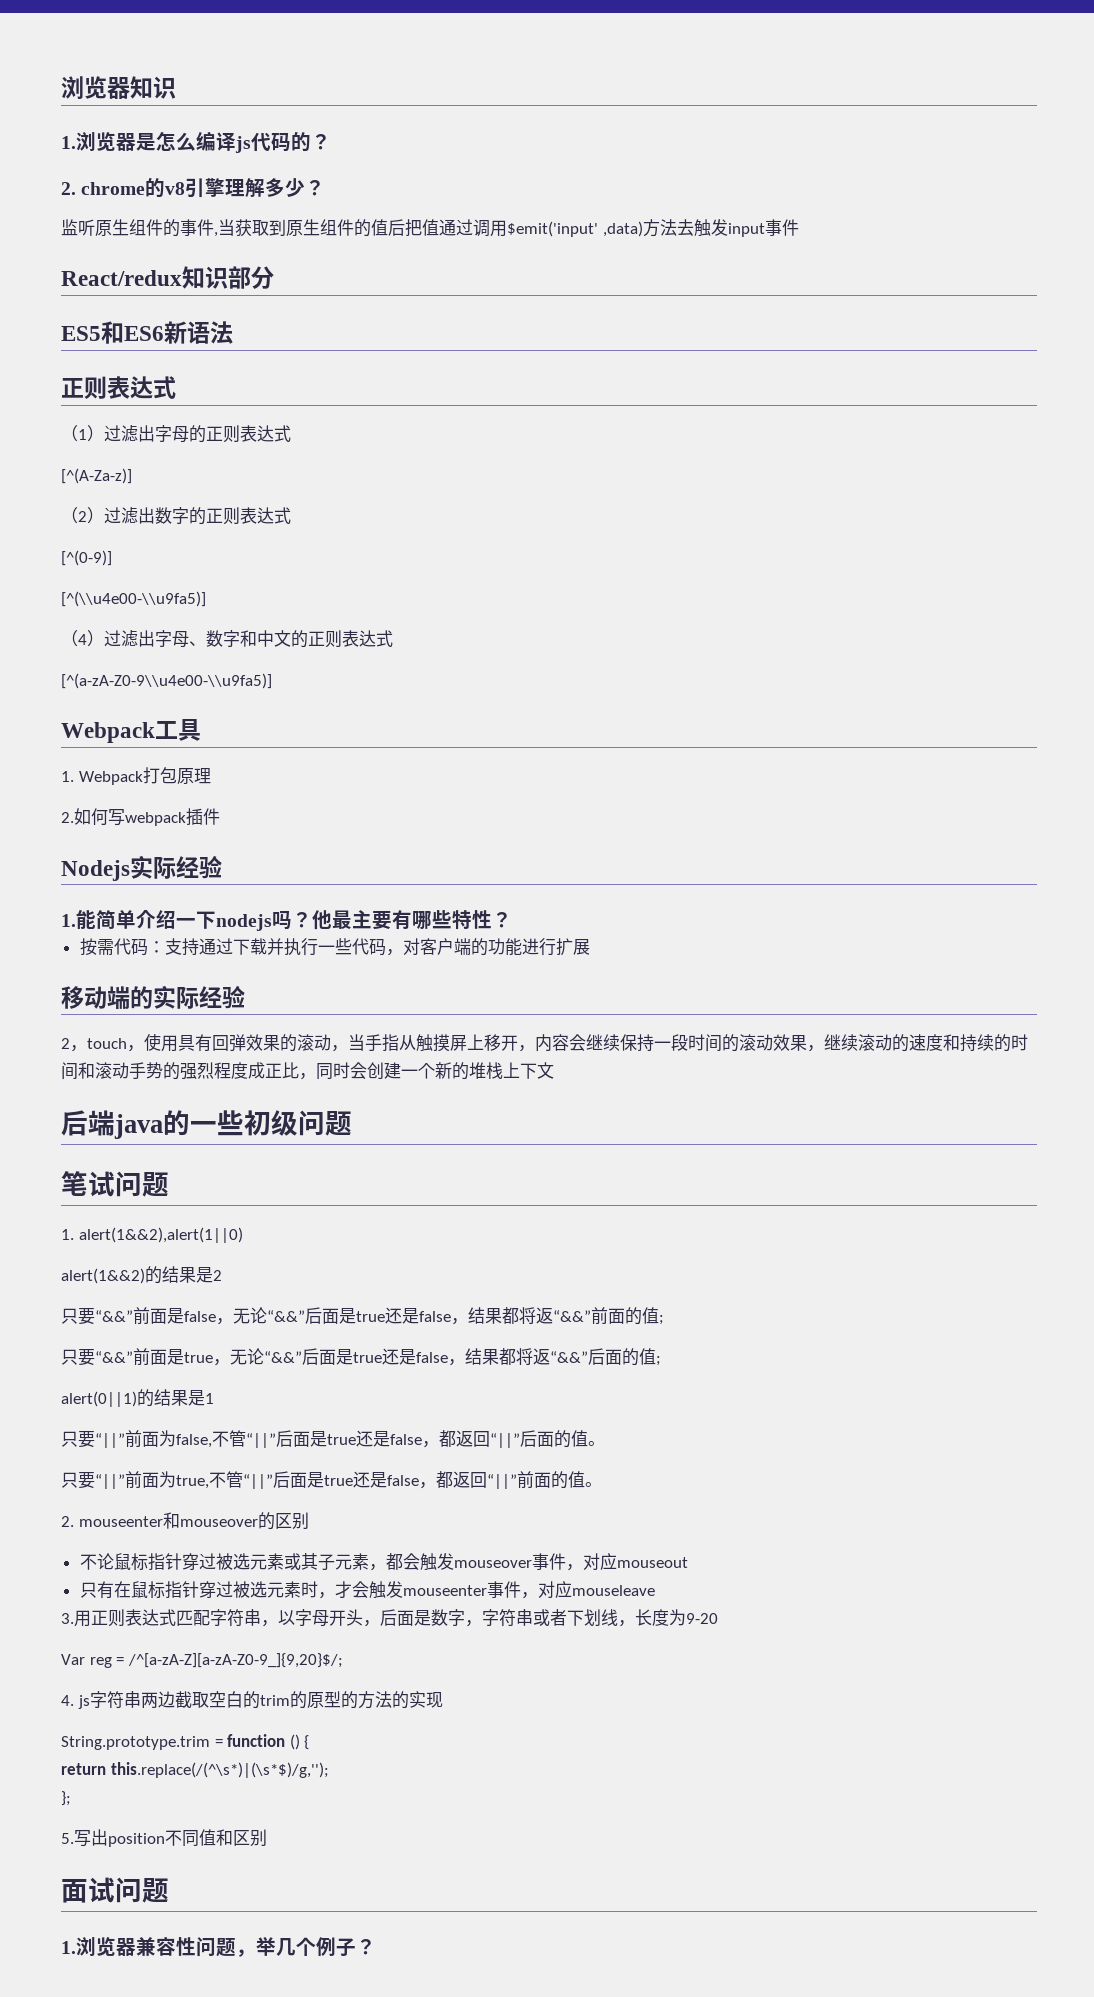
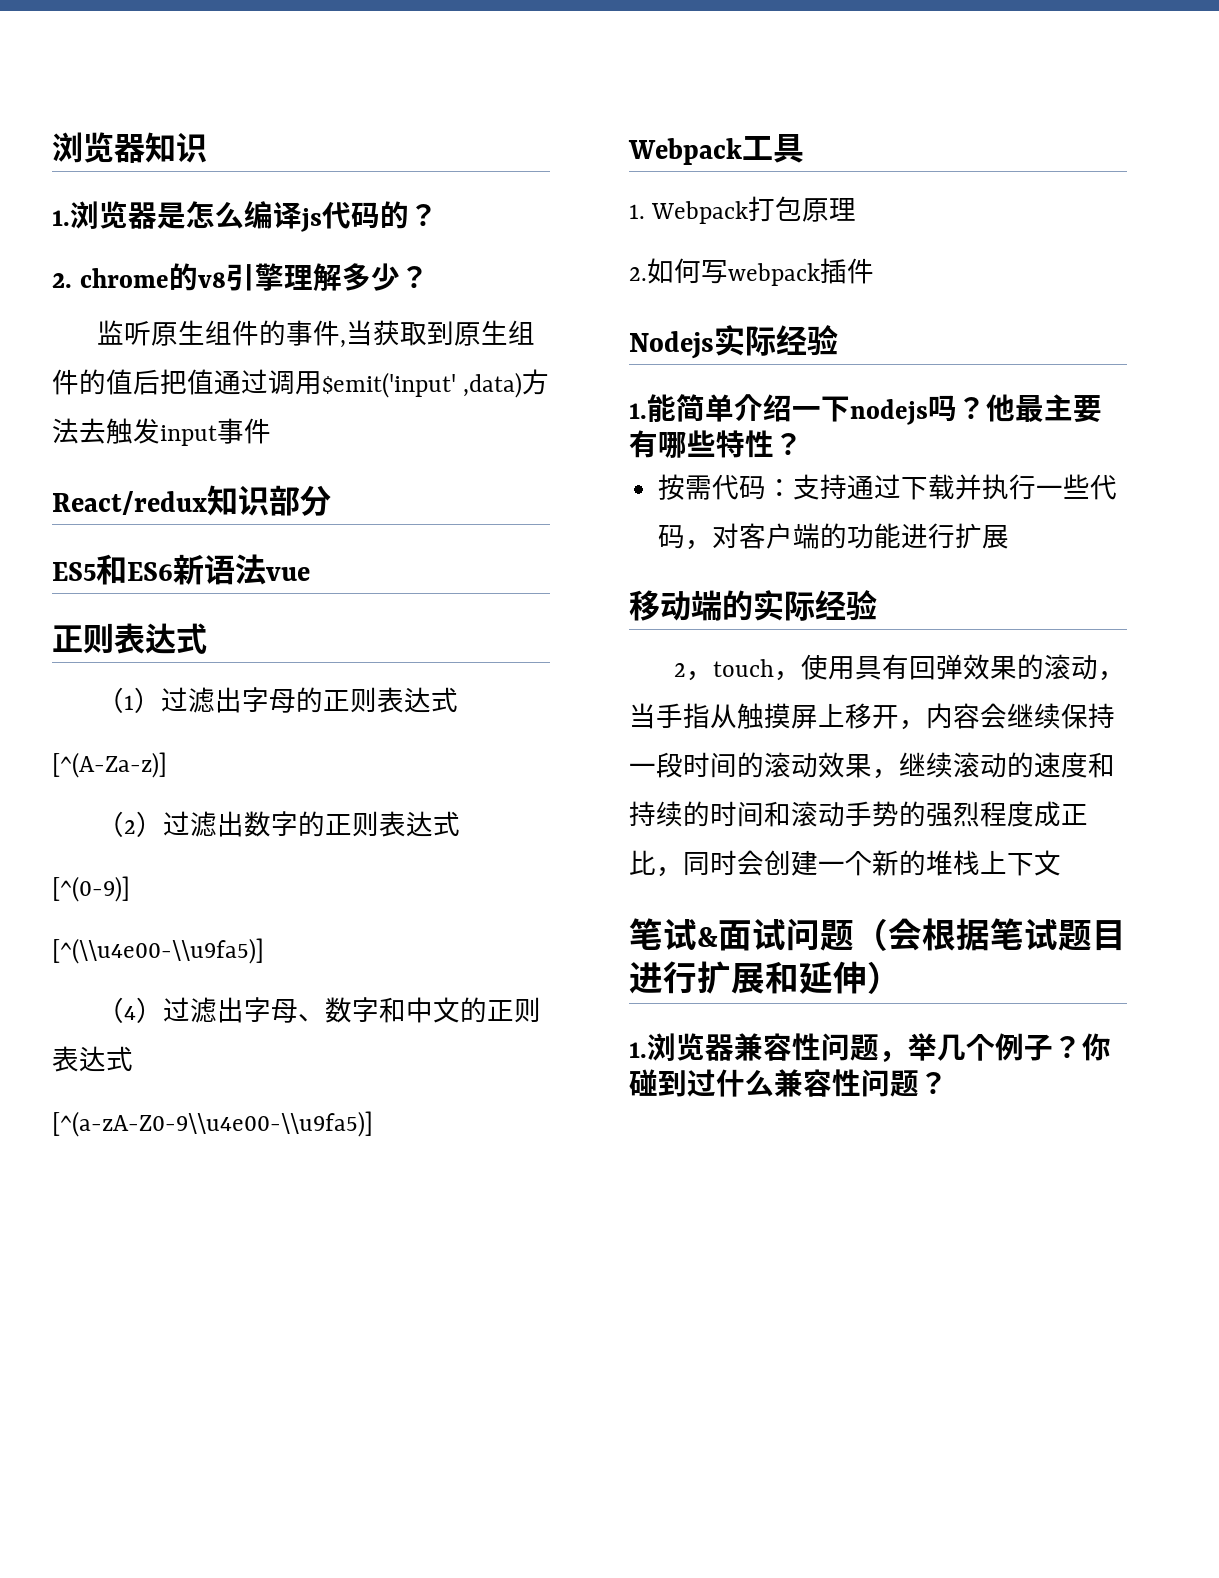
(233, 332) none -> [266,567,310,581] vue
[61,1110,352,1139] [61,1171,169,1197] [61,1227,243,1243] [61,1266,222,1284] [61,1307,664,1325] [61,1348,661,1366] [61,1389,214,1407] [61,1430,605,1448] [61,1471,602,1489] [61,1512,309,1530] [79,1553,688,1571] [79,1581,655,1599] [61,1609,718,1627] [61,1653,343,1668] [61,1691,443,1709] [61,1734,310,1750] [61,1762,329,1778] [61,1791,71,1806] [61,1829,267,1847] [61,1877,169,1903] 后端java的一些初级问题 // 笔试问题 // 1. alert(1&&2),alert(1||0) // alert(1&&2)的结果是2 // 只要“&&”前面是false，无论“&&”后面是true还是false，结果都将返“&&”前面的值; // 只要“&&”前面是true，无论“&&”后面是true还是false，结果都将返“&&”后面的值; // alert(0||1)的结果是1 // 只要“||”前面为false,不管“||”后面是true还是false，都返回“||”后面的值。 // 只要“||”前面为true,不管“||”后面是true还是false，都返回“||”前面的值。 // 2. mouseenter和mouseover的区别 // 不论鼠标指针穿过被选元素或其子元素，都会触发mouseover事件，对应mouseout // 只有在鼠标指针穿过被选元素时，才会触发mouseenter事件，对应mouseleave // 3.用正则表达式匹配字符串，以字母开头，后面是数字，字符串或者下划线，长度为9-20 // Var reg = /^[a-zA-Z][a-zA-Z0-9_]{9,20}$/; // 4. js字符串两边截取空白的trim的原型的方法的实现 // String.prototype.trim = function () { // return this.replace(/(^\s*)|(\s*$)/g,''); // }; // 5.写出position不同值和区别 // 面试问题 -> [629,918,1126,951] [629,961,901,994] 笔试&面试问题（会根据笔试题目进行扩展和延伸）
(376, 1947) none -> [1082,1033,1111,1061] [629,1069,948,1097] 你碰到过什么兼容性问题？

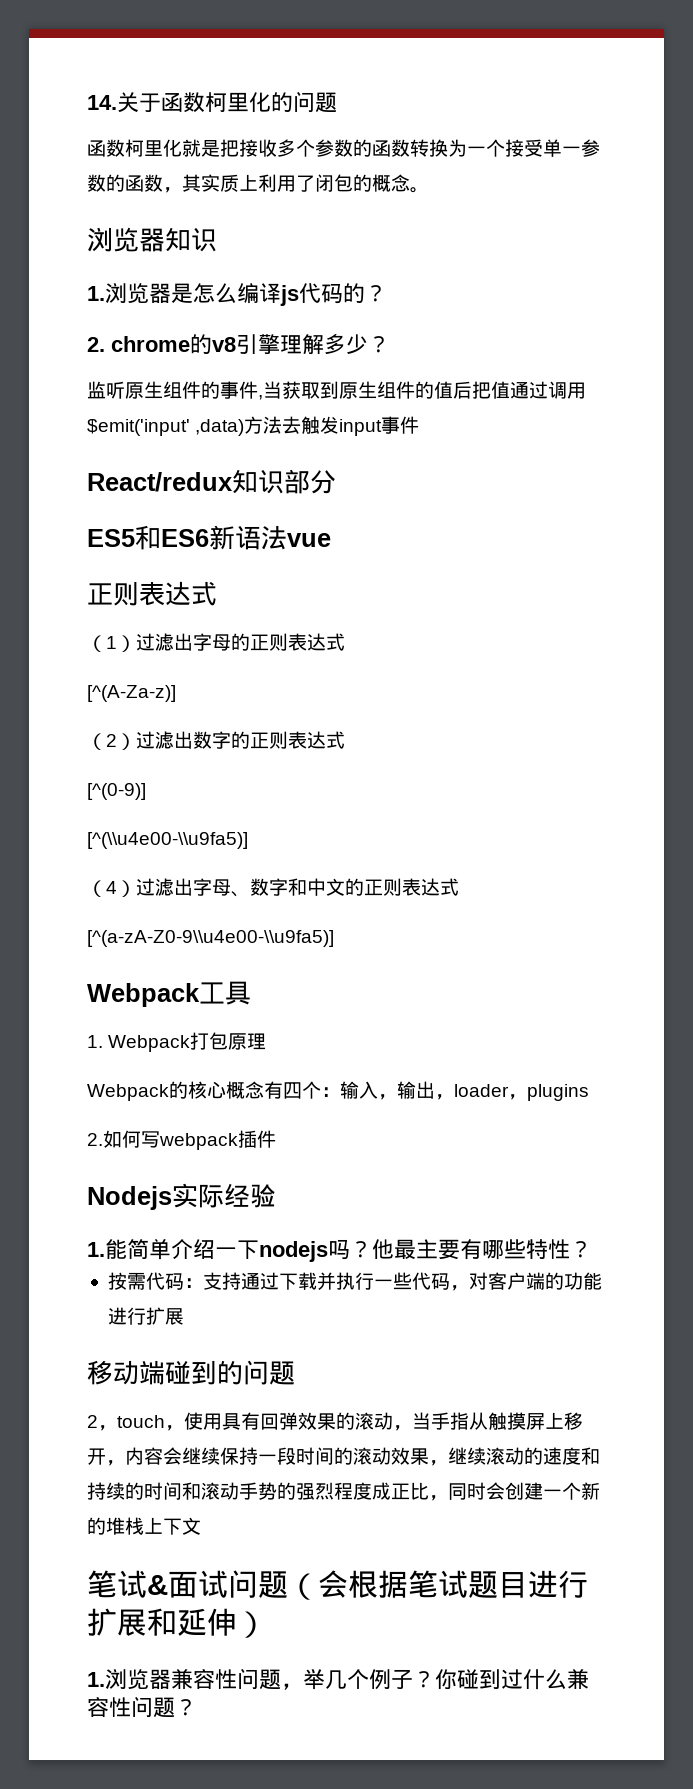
(52, 147) none -> [87,91,337,113] [87,139,600,157] [87,174,429,193] 14.关于函数柯里化的问题 // 函数柯里化就是把接收多个参数的函数转换为一个接受单一参数的函数，其实质上利用了闭包的概念。 //
(857, 209) none -> [87,1081,589,1101] // Webpack的核心概念有四个：输入，输出，loader，plugins
[722,590,877,621] 的实际经验 -> [165,1360,295,1385] 碰到的问题

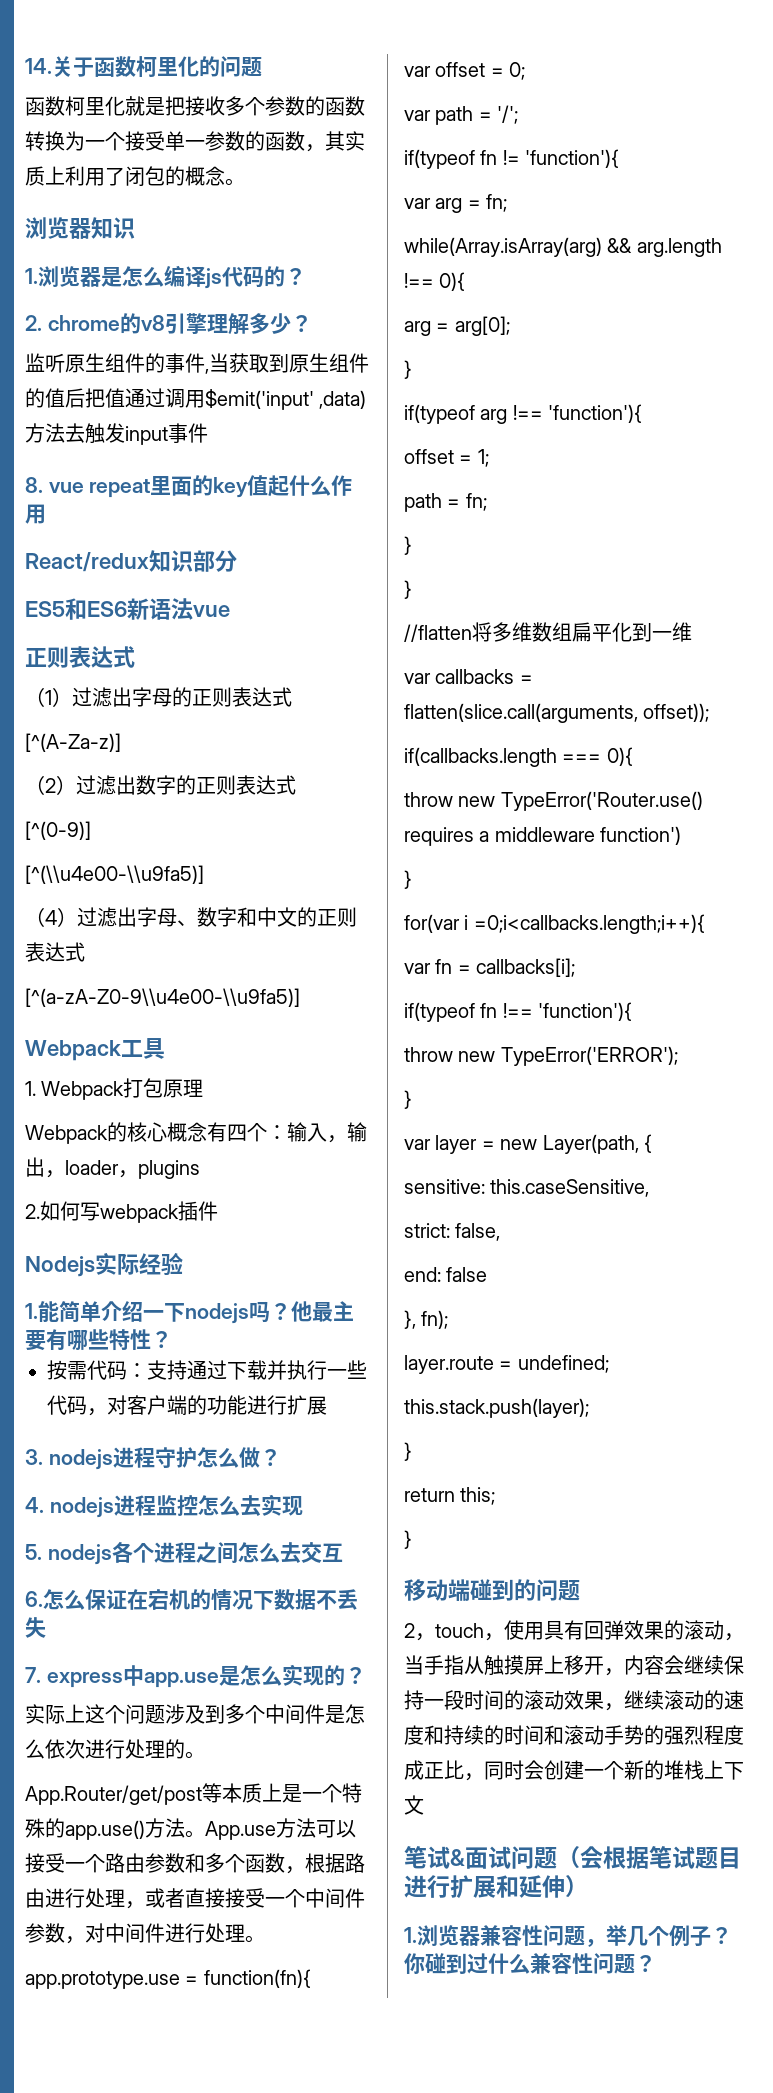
(420, 425) none -> [25,475,353,498] [25,504,46,524] // 8. vue repeat里面的key值起什么作用
(184, 1316) none -> [25,1447,281,1470] [25,1494,303,1518] [25,1541,343,1565] [25,1589,358,1611] [25,1617,46,1638] [25,1664,366,1688] [25,1704,365,1724] [25,1739,205,1759] [25,1783,362,1805] [25,1818,356,1840] [25,1853,365,1874] [25,1888,365,1909] [25,1923,265,1944] [25,1969,311,1989] [404,62,526,80] [404,105,519,125] [404,149,620,169] [404,194,508,213] [404,237,722,257] [404,272,466,291] [404,316,510,336] [404,360,412,379] [404,404,643,424] [404,449,489,467] [404,493,487,512] [404,536,412,555] [404,580,412,599] [404,622,692,642] [404,669,533,684] [404,703,710,723] [404,747,633,767] [404,791,703,811] [404,826,682,846] [404,870,412,889] [404,914,705,934] [404,958,576,977] [404,1002,633,1022] [404,1046,678,1066] [404,1090,412,1109] [404,1134,652,1154] [404,1179,650,1197] [404,1223,501,1241] [404,1267,488,1282] [404,1310,449,1329] [404,1355,609,1374] [404,1398,589,1418] [404,1442,412,1461] [404,1487,496,1505] [404,1530,412,1549] // 3. nodejs进程守护怎么做？ // 4. nodejs进程监控怎么去实现 // 5. nodejs各个进程之间怎么去交互 // 6.怎么保证在宕机的情况下数据不丢失 // 7. express中app.use是怎么实现的？ // 实际上这个问题涉及到多个中间件是怎么依次进行处理的。 // App.Router/get/post等本质上是一个特殊的app.use()方法。App.use方法可以接受一个路由参数和多个函数，根据路由进行处理，或者直接接受一个中间件参数，对中间件进行处理。 // app.prototype.use = function(fn){ // var offset = 0; // var path = '/'; // if(typeof fn != 'function'){ // var arg = fn; // while(Array.isArray(arg) && arg.length !== 0){ // arg = arg[0]; // } // if(typeof arg !== 'function'){ // offset = 1; // path = fn; // } // } // //flatten将多维数组扁平化到一维 // var callbacks = flatten(slice.call(arguments, offset)); // if(callbacks.length === 0){ // throw new TypeError('Router.use() requires a middleware function') // } // for(var i =0;i<callbacks.length;i++){ // var fn = callbacks[i]; // if(typeof fn !== 'function'){ // throw new TypeError('ERROR'); // } // var layer = new Layer(path, { // sensitive: this.caseSensitive, // strict: false, // end: false // }, fn); // layer.route = undefined; // this.stack.push(layer); // } // return this; // }

